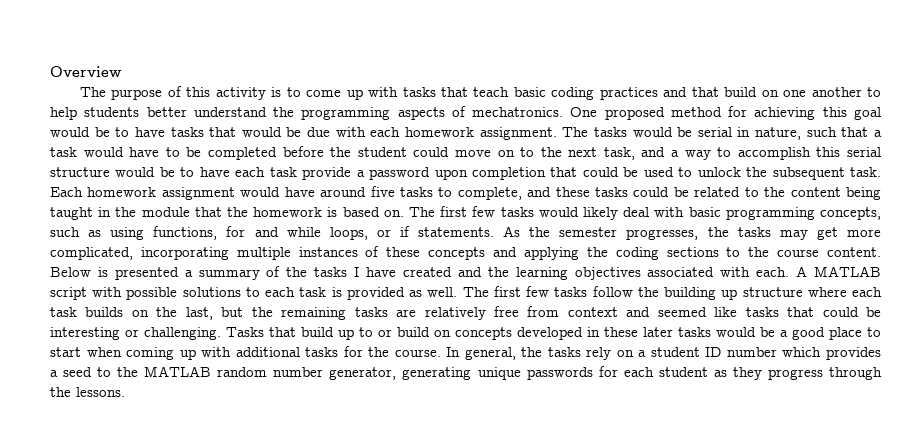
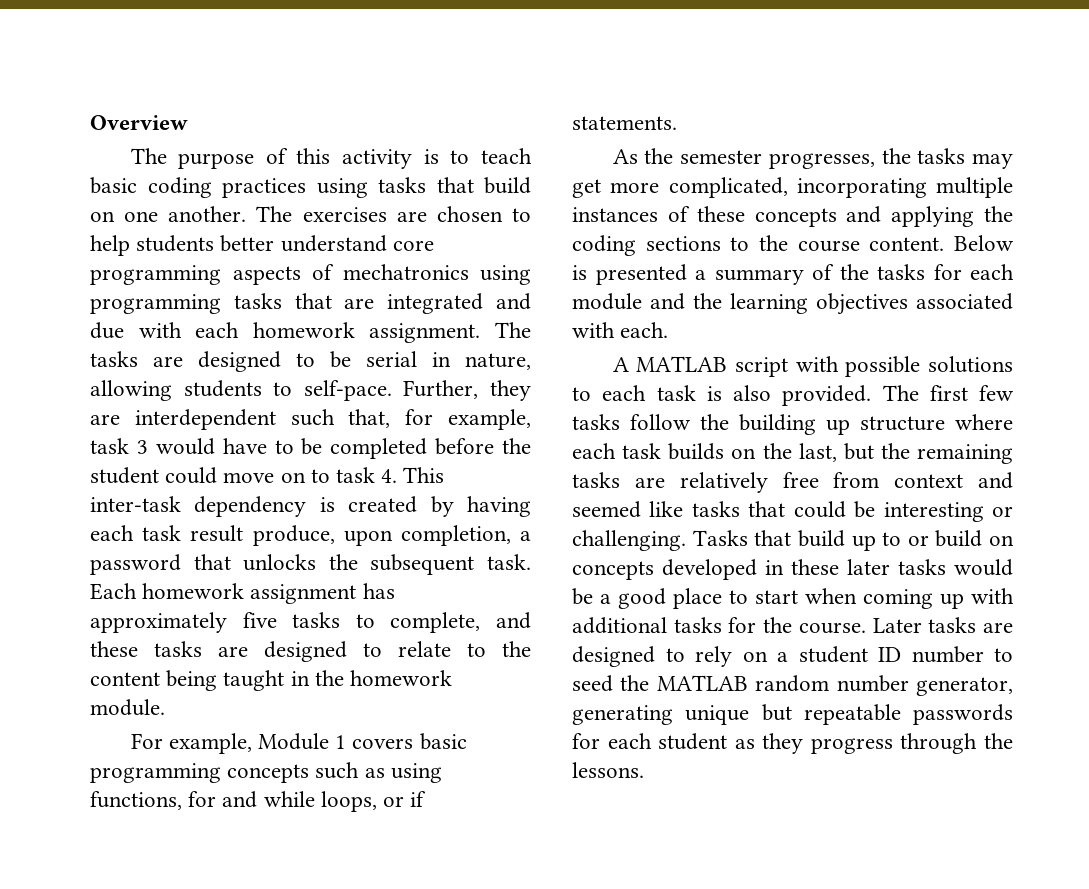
[306,87,468,100] come up with tasks that -> (470, 157) none
[663,87,688,97] and -> [316,177,426,198] using tasks
[811,87,862,97] another -> [168,206,503,222] another. The exercises are chosen
[273,107,295,117] the -> [392,240,434,251] core
[472,106,881,120] [50,127,302,137] mechatronics. One proposed method for achieving this goal would be to have tasks that would be -> [342,264,531,285] [90,293,531,314] mechatronics using programming tasks that are integrated and
[632,127,673,137] would -> [153,351,315,372] are designed to
[806,127,882,137] [50,147,77,157] such that a task -> [90,380,531,401] [90,409,531,430] [90,438,148,454] allowing students to self-pace. Further, they are interdependent such that, for example, task 3
[540,147,882,160] [50,167,741,180] the next task, and a way to accomplish this serial structure would be to have each task provide a password upon completion that could be used to unlock -> [336,467,445,483] [90,496,531,517] [90,525,531,546] [90,554,317,575] task 4. This inter-task dependency is created by having each task result produce, upon completion, a password that unlocks
[240,187,367,197] would have around -> [362,583,395,599] [90,612,227,633] has approximately
[633,187,741,197] could be related -> [218,641,451,662] are designed to relate
[141,206,685,220] module that the homework is based on. The first few tasks would likely deal with -> [350,670,453,686] [90,699,165,716] [130,733,414,754] homework module. // For example, Module 1 covers
[820,207,882,220] concepts, -> [227,764,310,783] concepts
(495, 232) none -> (677, 123) //
[354,267,452,277] I have created -> [933,264,1014,280] [572,293,642,310] for each module
(790, 272) none -> (669, 330) //
[346,287,458,300] provided as well. -> [733,385,872,406] also provided.
[446,347,581,360] In general, the tasks -> [872,617,1013,633] [572,646,685,667] Later tasks are designed to
[782,347,881,360] [50,367,112,377] which provides a seed to -> [994,648,1013,662] [572,675,613,692] to seed
(521, 373) none -> [761,704,901,725] but repeatable

